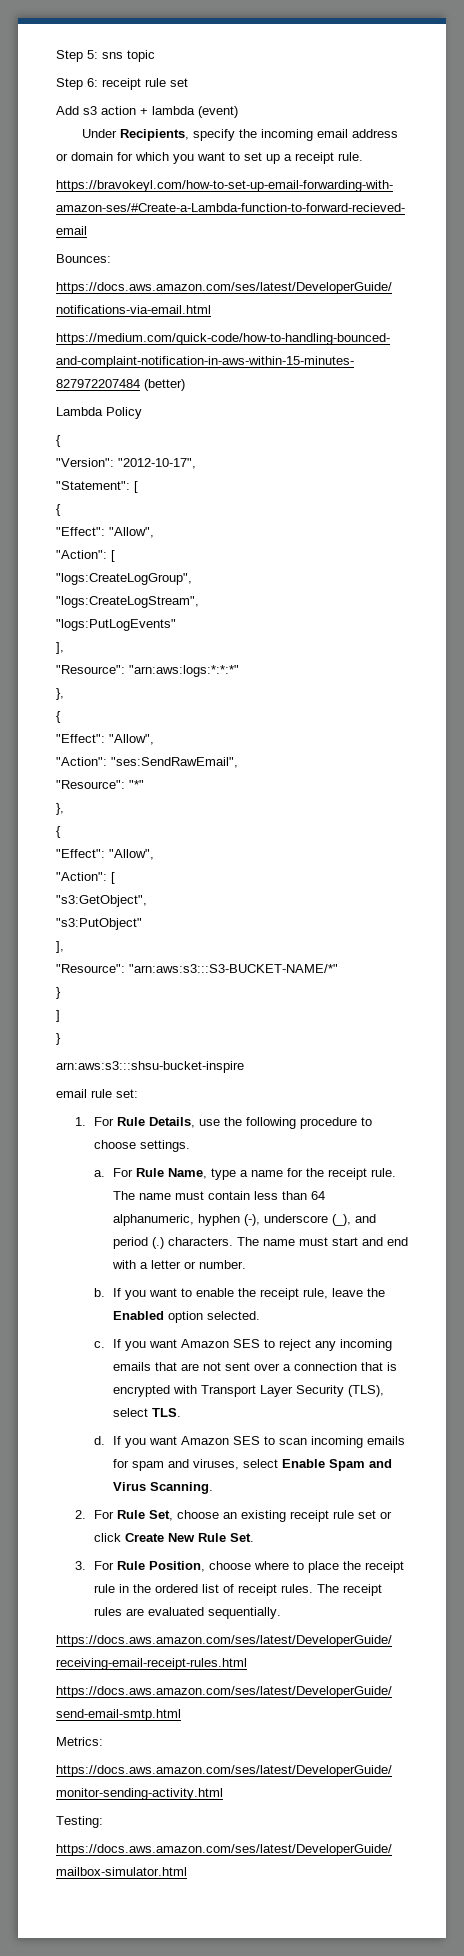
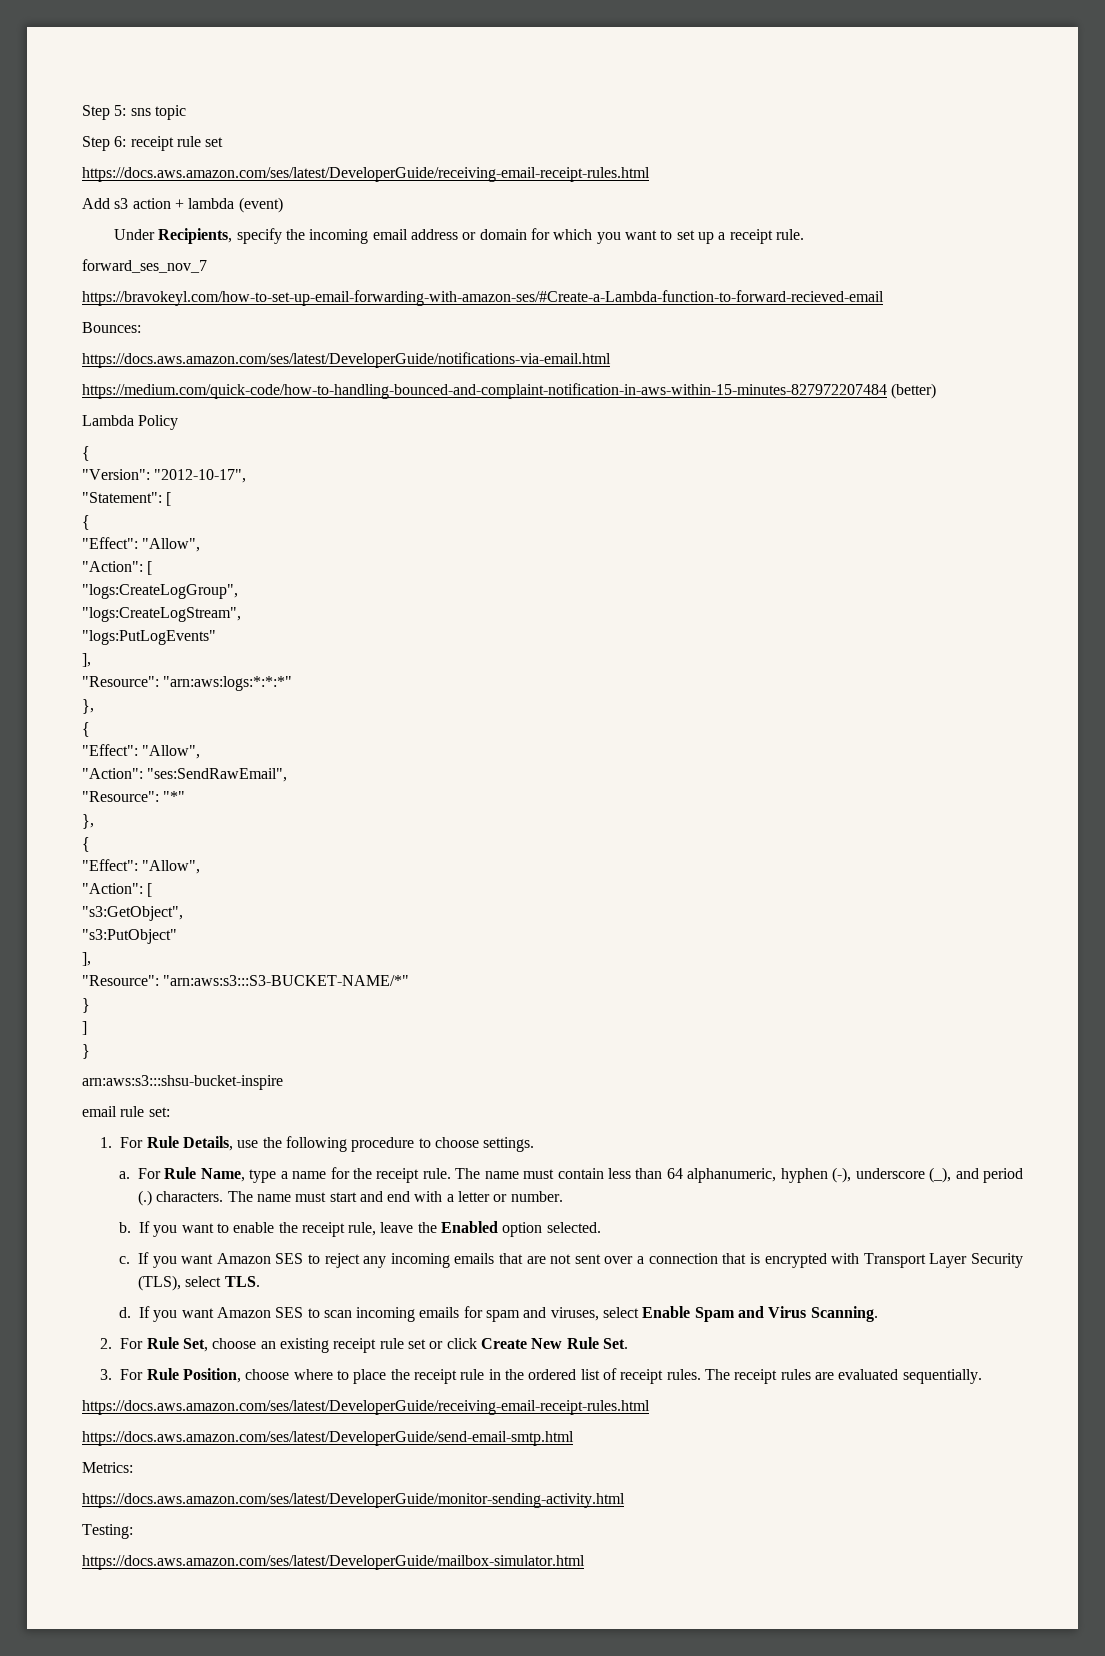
(188, 82) none -> [82,167,650,182] // https://docs.aws.amazon.com/ses/latest/DeveloperGuide/receiving-email-receipt-rules.html
(363, 156) none -> [82,259,207,273] // forward_ses_nov_7

